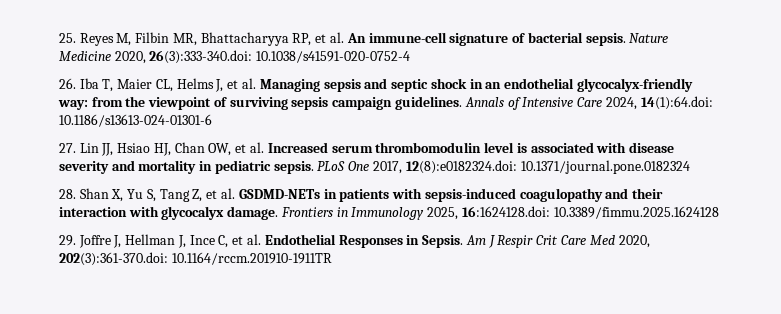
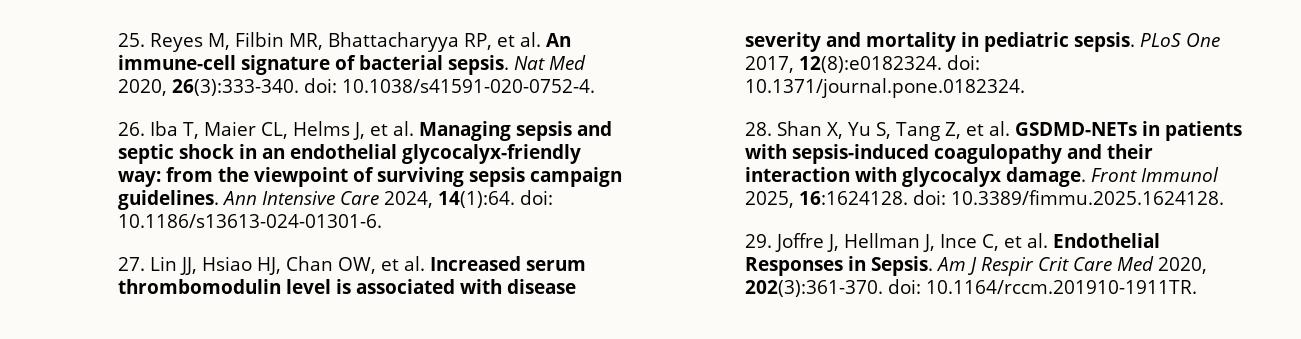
[629,33,669,43] [58,50,411,64] Nature Medicine 2020, 26(3):333-340.doi: 10.1038/s41591-020-0752-4 -> [514,55,587,70] [118,78,596,96] Nat Med 2020, 26(3):333-340. doi: 10.1038/s41591-020-0752-4.
[464,97,521,110] Annals of -> [222,191,258,205] Ann
[640,96,713,110] [58,114,212,127] 14(1):64.doi: 10.1186/s13613-024-01301-6 -> [438,190,554,208] [118,214,383,228] 14(1):64. doi: 10.1186/s13613-024-01301-6.
[405,160,690,174] 12(8):e0182324.doi: 10.1371/journal.pone.0182324 -> [799,55,981,73] [745,78,1026,98] 12(8):e0182324. doi: 10.1371/journal.pone.0182324.
[280,206,719,220] Frontiers in Immunology 2025, 16:1624128.doi: 10.3389/fimmu.2025.1624128 -> [1091,167,1220,182] [745,190,1225,208] Front Immunol 2025, 16:1624128. doi: 10.3389/fimmu.2025.1624128.
[58,252,332,266] 202(3):361-370.doi: 10.1164/rccm.201910-1911TR -> [745,279,1198,297] 202(3):361-370. doi: 10.1164/rccm.201910-1911TR.

